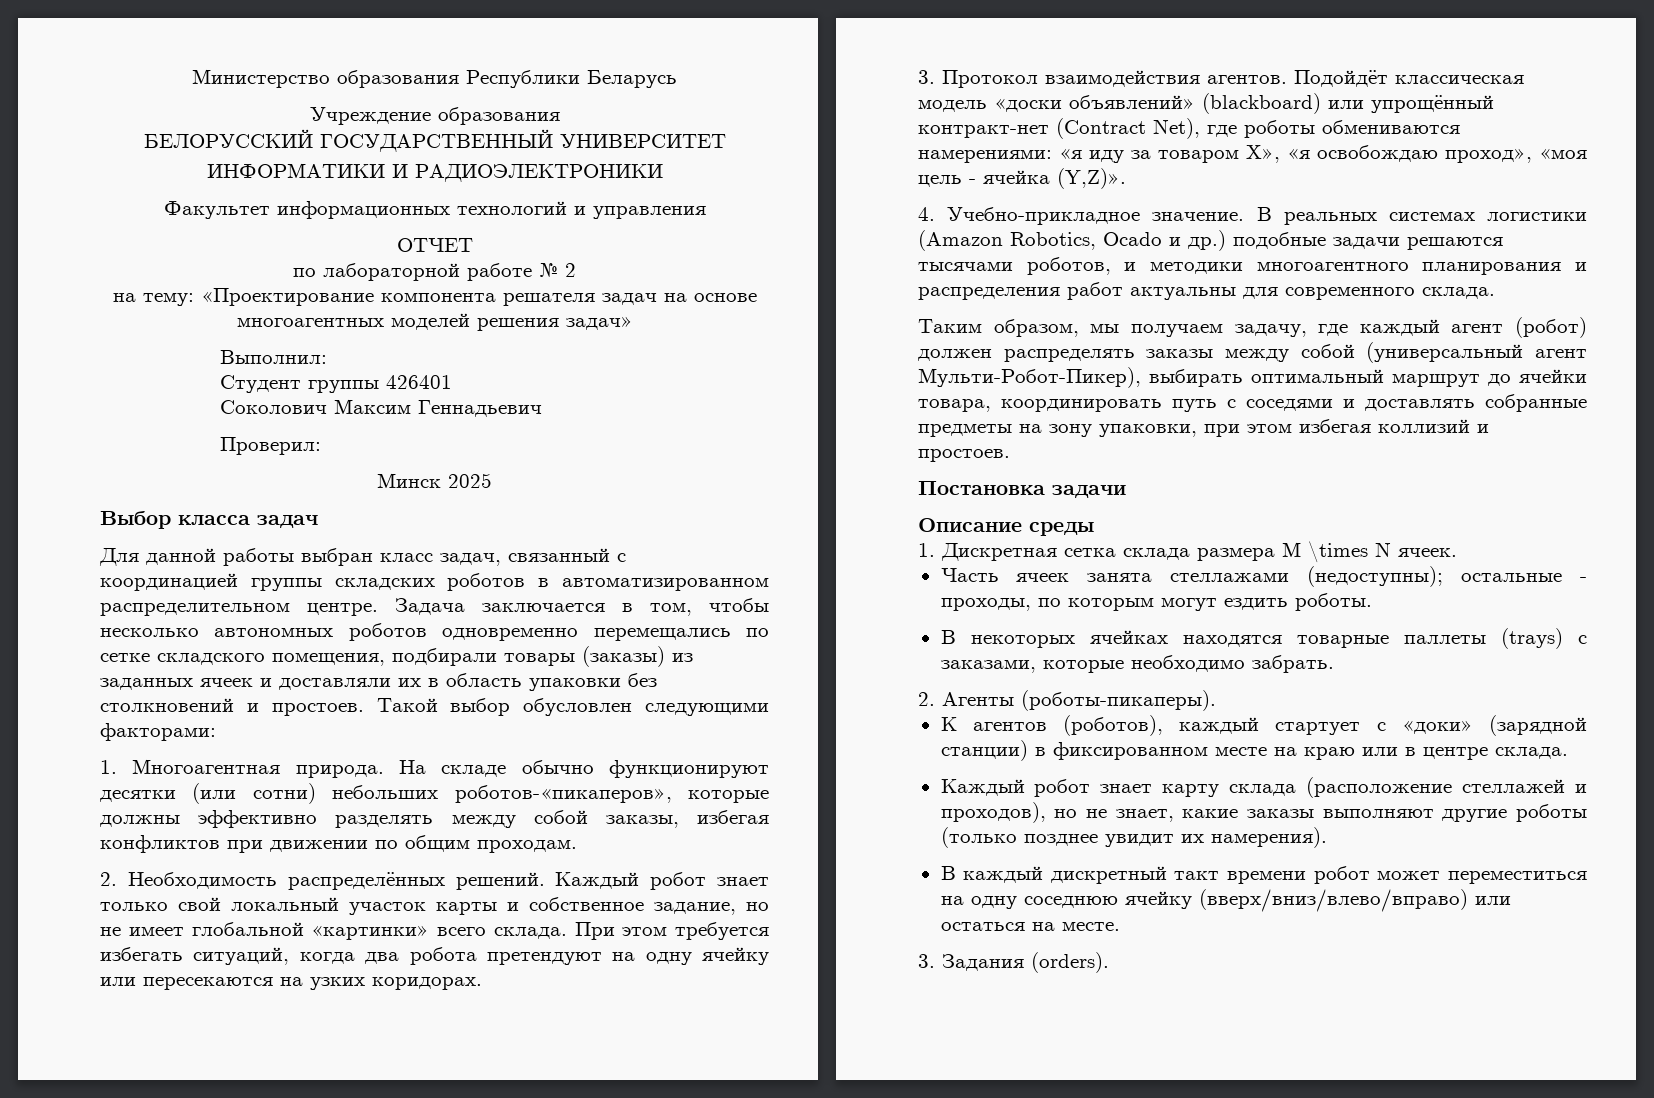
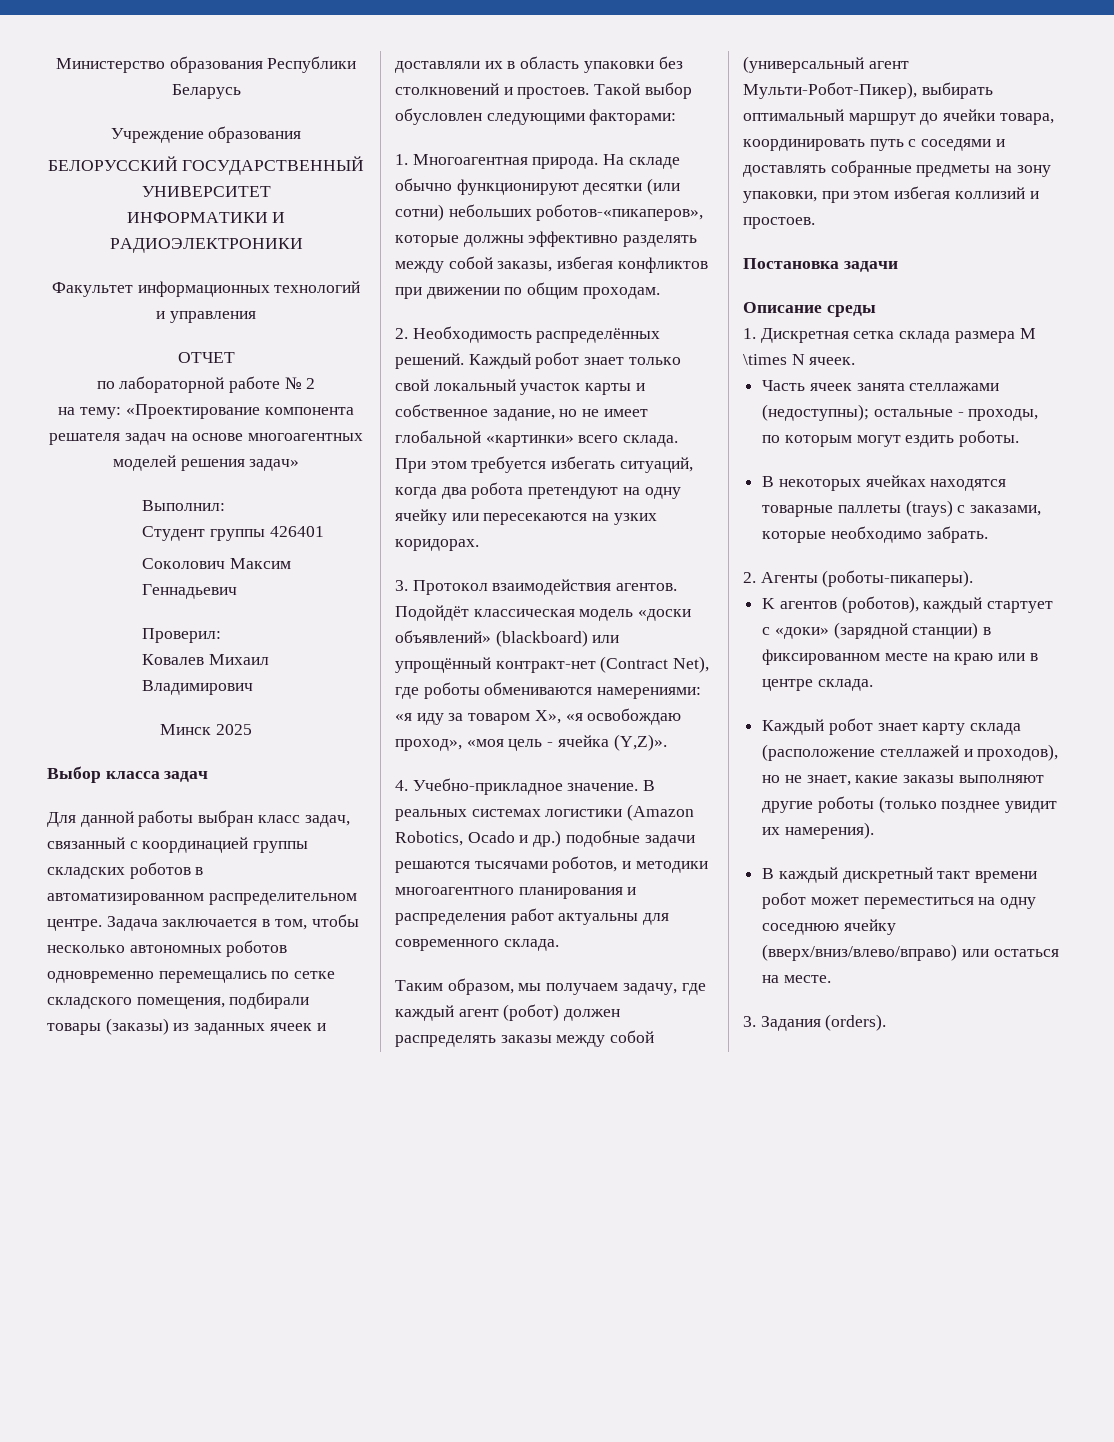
(322, 446) none -> [142,654,270,665] [142,680,254,695] // Ковалев Михаил Владимирович

